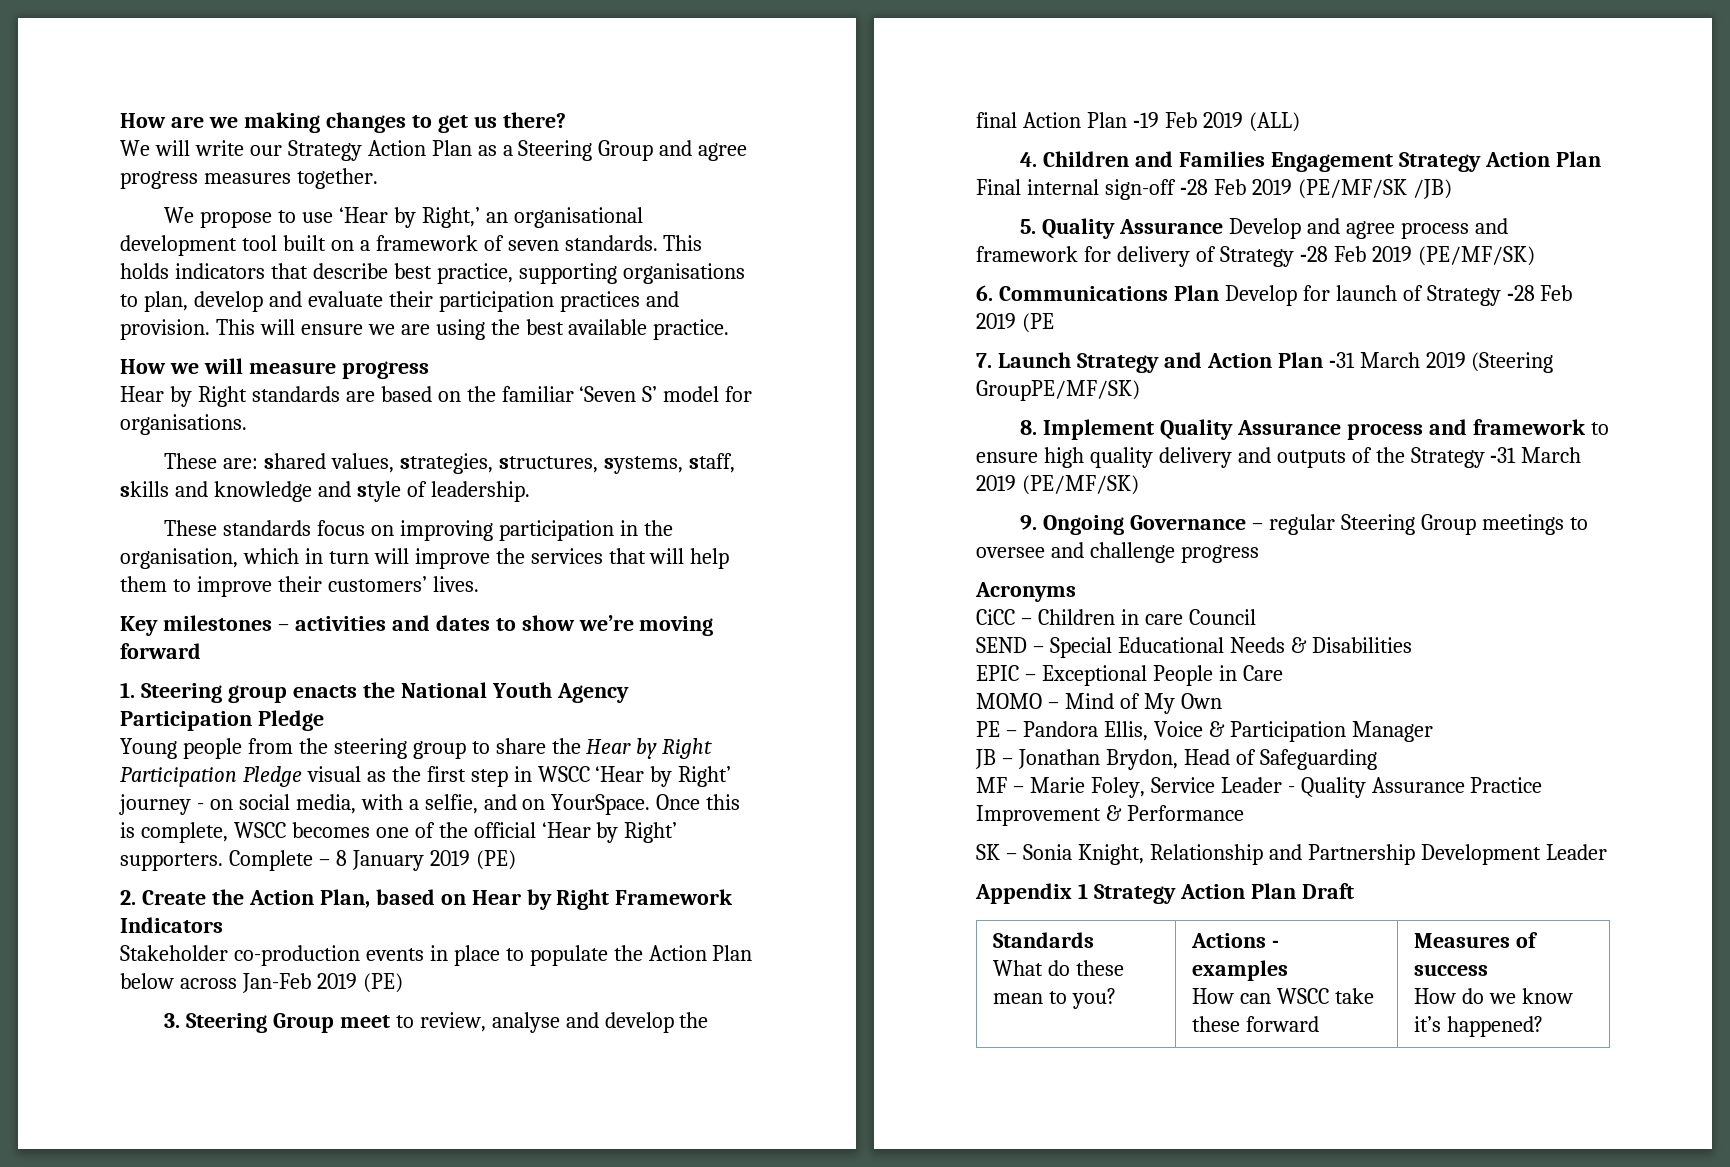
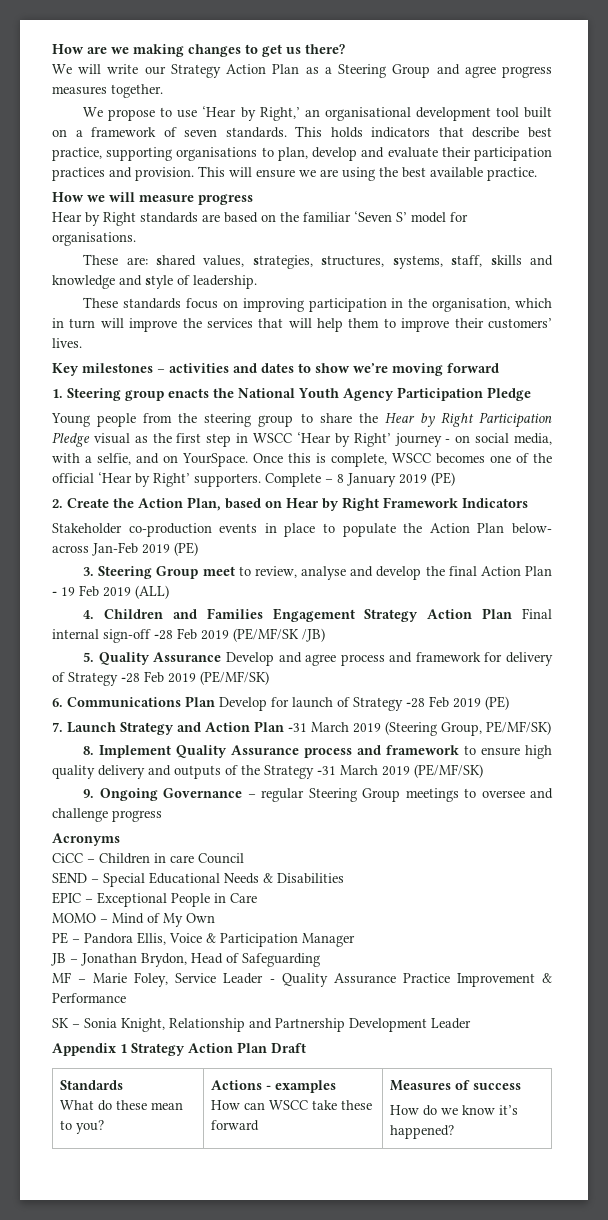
[120,973,174,989] below -> [512,523,553,534] below-
[1132,112,1159,128] -19 -> [52,587,75,596] - 19
[1021,313,1054,333] (PE -> [485,696,509,710] (PE)
[976,380,1140,401] GroupPE/MF/SK) -> [441,721,551,736] Group, PE/MF/SK)

